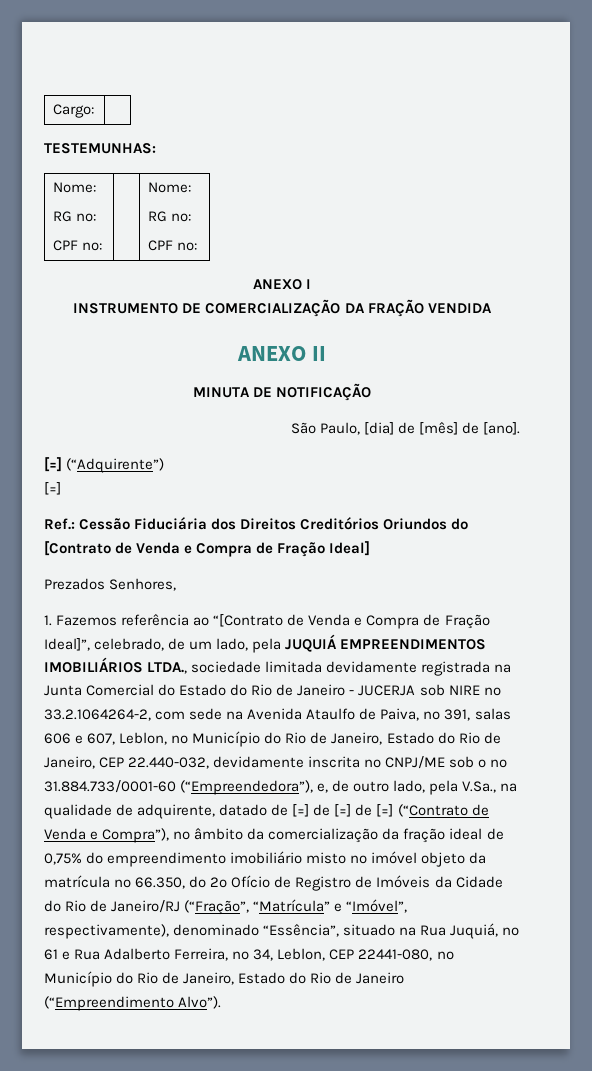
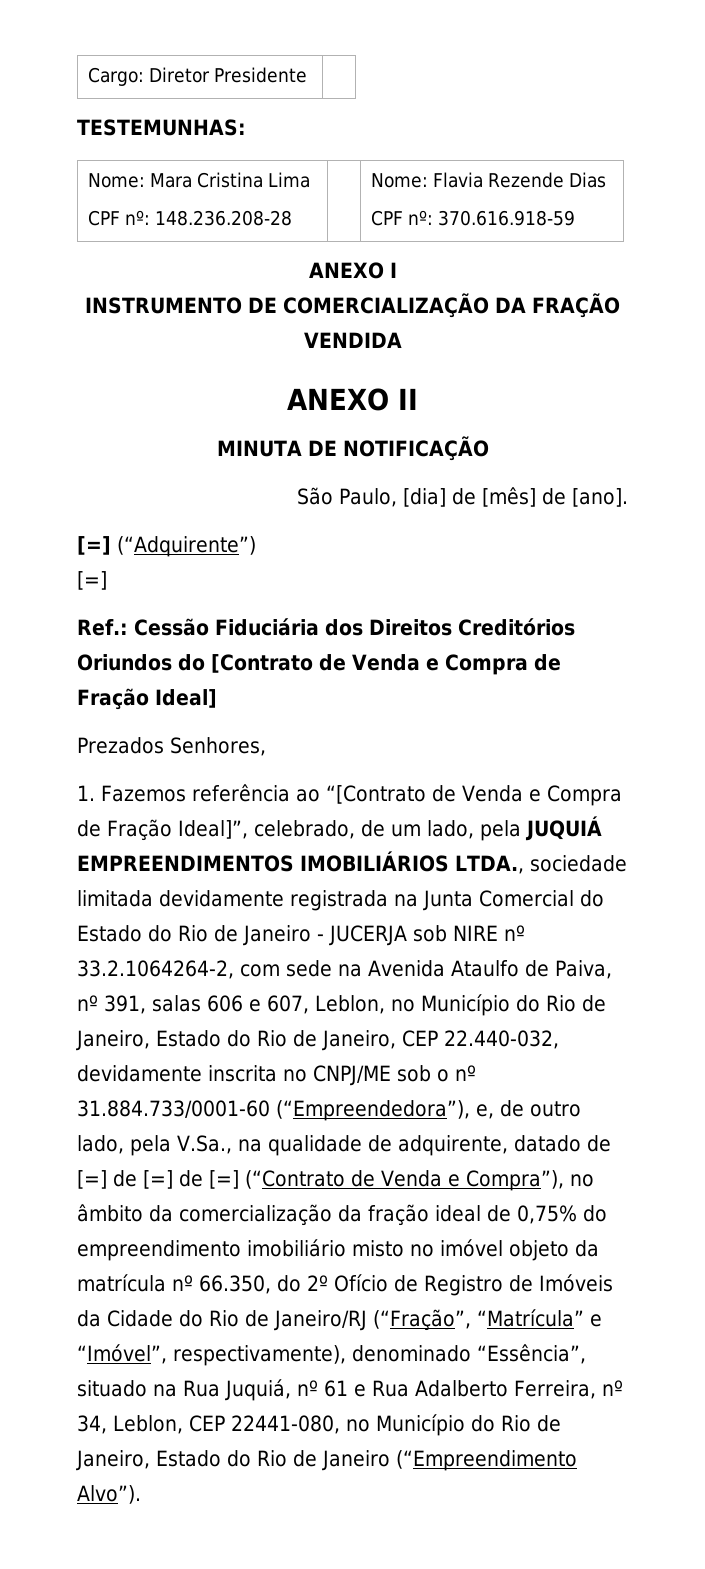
(95, 111) none -> [149,67,308,83] Diretor Presidente
[53,211,97,222] [53,240,103,251] [148,182,192,193] [148,211,192,222] [148,240,198,251] // RG nº: // CPF nº: | | Nome: // RG nº: // CPF nº: -> [150,172,311,188] [88,210,293,226] [371,172,607,188] [371,210,576,226] Mara Cristina Lima // CPF nº: 148.236.208-28 | | Nome: Flavia Rezende Dias // CPF nº: 370.616.918-59

